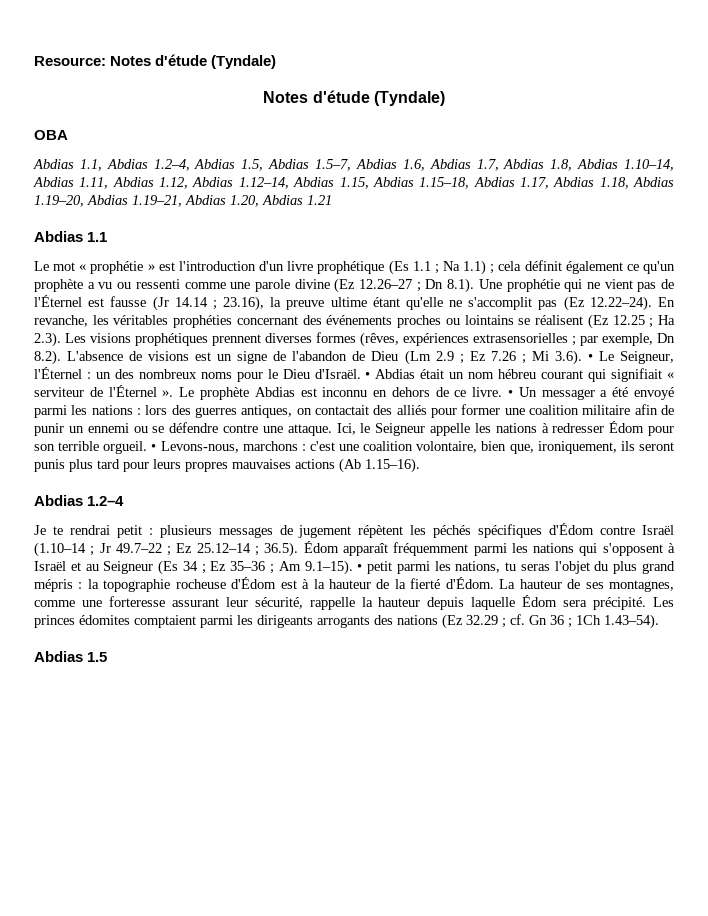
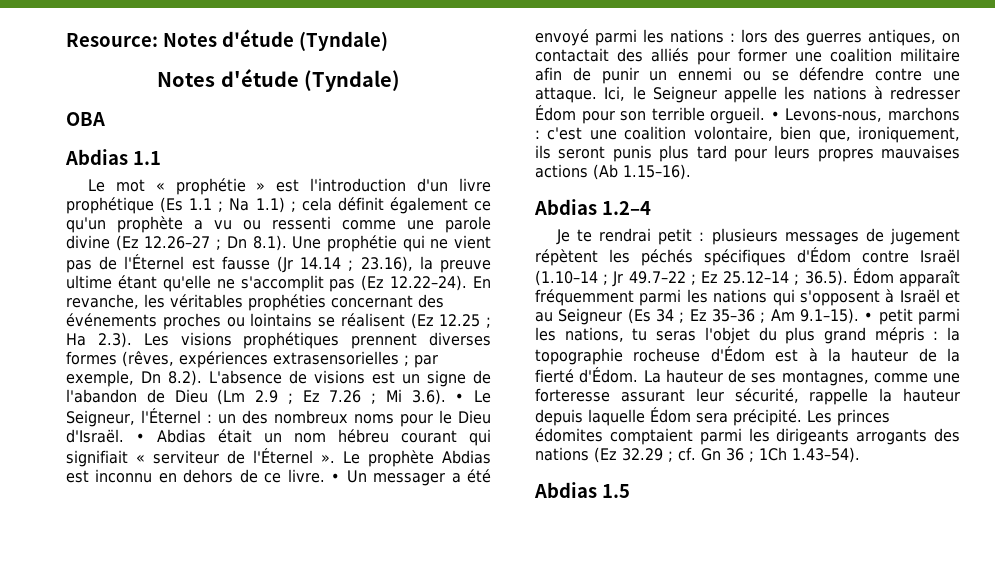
[33,159,675,171] [33,177,674,189] [34,195,332,207] // Abdias 1.1, Abdias 1.2–4, Abdias 1.5, Abdias 1.5–7, Abdias 1.6, Abdias 1.7, Abdias 1.8, Abdias 1.10–14, Abdias 1.11, Abdias 1.12, Abdias 1.12–14, Abdias 1.15, Abdias 1.15–18, Abdias 1.17, Abdias 1.18, Abdias 1.19–20, Abdias 1.19–21, Abdias 1.20, Abdias 1.21 -> (105, 119) none

